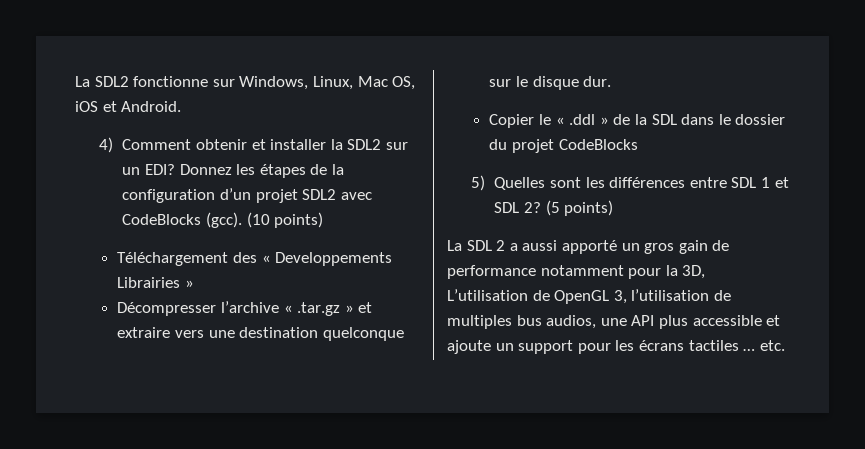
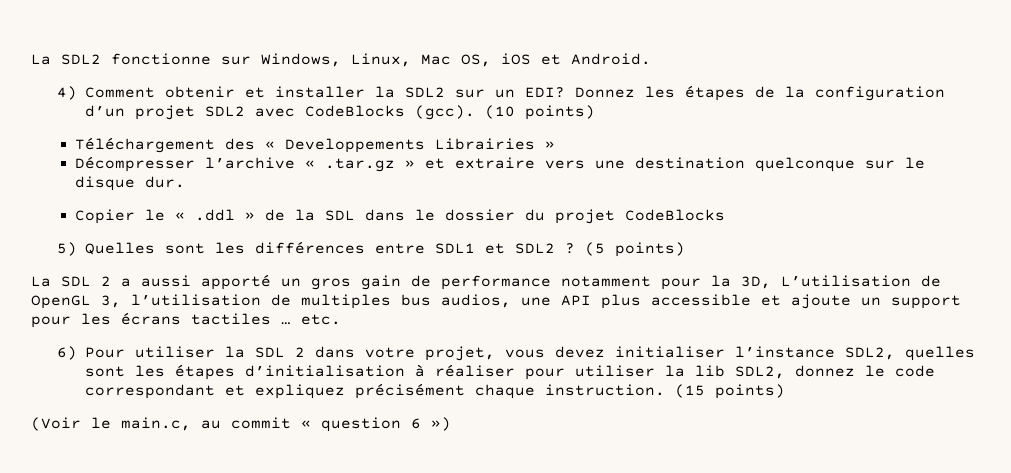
[731,177,789,188] [494,202,542,213] SDL 1 et SDL 2? -> [435,243,576,254] SDL1 et SDL2 ?
(785, 345) none -> [57,346,976,361] [85,364,936,380] [85,383,786,399] [31,417,451,432] // 6) Pour utiliser la SDL 2 dans votre projet, vous devez initialiser l’instance SDL2, quelles sont les étapes d’initialisation à réaliser pour utiliser la lib SDL2, donnez le code correspondant et expliquez précisément chaque instruction. (15 points) // (Voir le main.c, au commit « question 6 »)

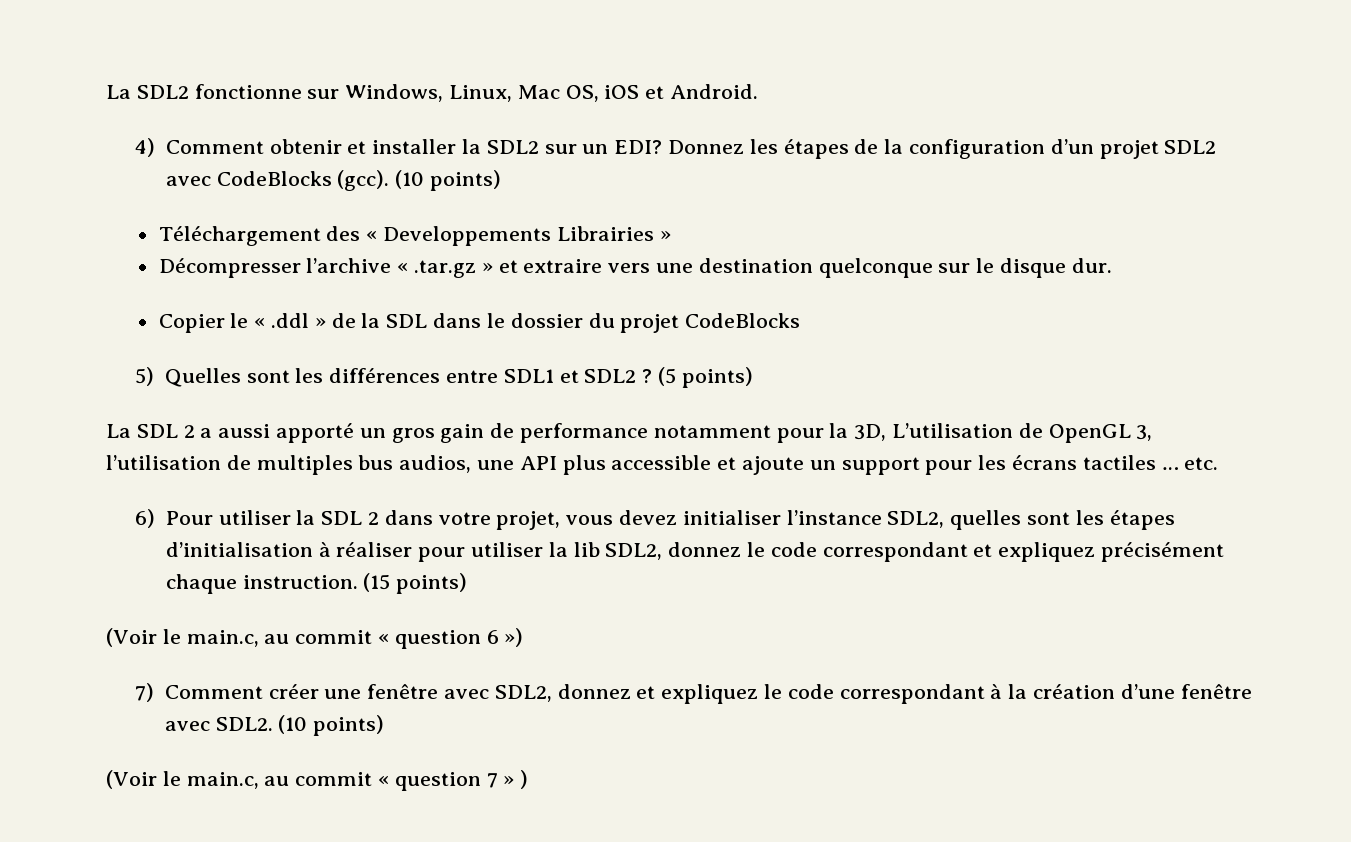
(451, 424) none -> [134,683,1252,704] [164,715,385,736] [106,770,529,791] // 7) Comment créer une fenêtre avec SDL2, donnez et expliquez le code correspondant à la création d’une fenêtre avec SDL2. (10 points) // (Voir le main.c, au commit « question 7 » )

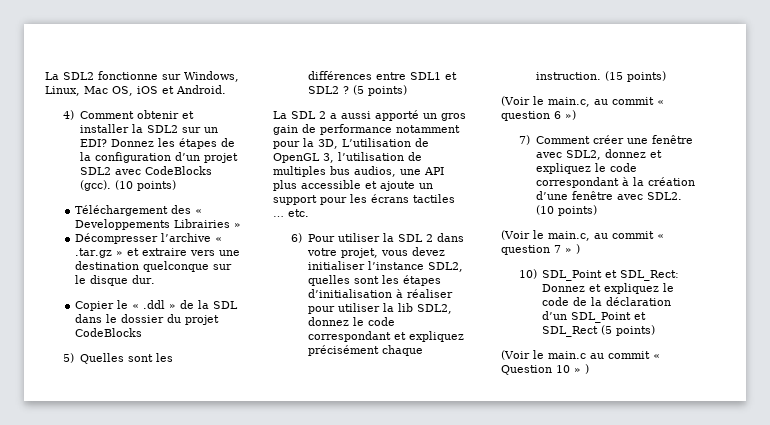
(529, 779) none -> [518,269,680,281] [542,283,675,294] [542,297,672,306] [542,311,647,323] [542,325,656,337] [501,350,660,360] [501,364,589,375] // 10) SDL_Point et SDL_Rect: Donnez et expliquez le code de la déclaration d’un SDL_Point et SDL_Rect (5 points) // (Voir le main.c au commit « Question 10 » )

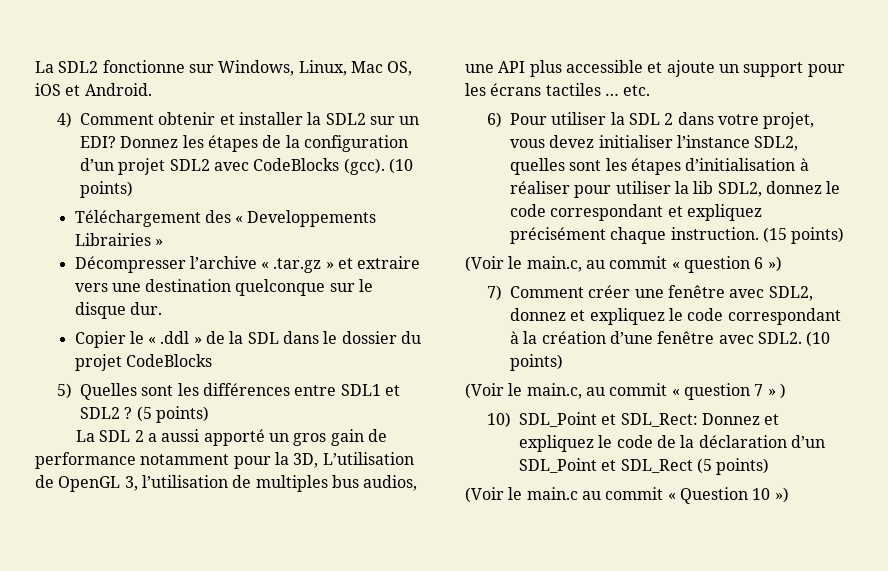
[574,364,589,374] » ) -> [774,487,789,503] »)

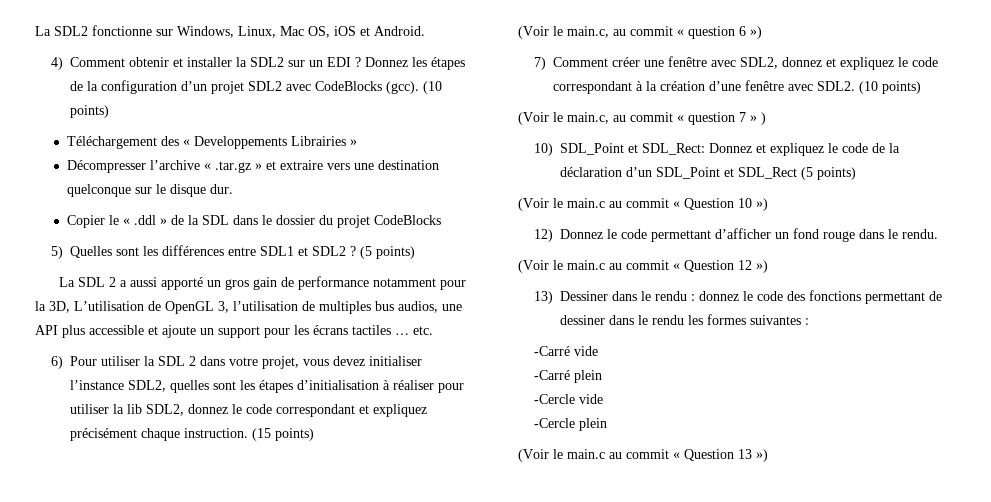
[79,136,116,148] EDI? -> [327,57,362,67] EDI ?
(789, 495) none -> [534,228,939,242] [518,260,768,273] [534,290,943,304] [560,314,810,325] [534,346,599,356] [534,370,603,383] [534,394,604,404] [534,418,608,431] [518,449,768,462] // 12) Donnez le code permettant d’afficher un fond rouge dans le rendu. // (Voir le main.c au commit « Question 12 ») // 13) Dessiner dans le rendu : donnez le code des fonctions permettant de dessiner dans le rendu les formes suivantes : // -Carré vide // -Carré plein // -Cercle vide // -Cercle plein // (Voir le main.c au commit « Question 13 »)

